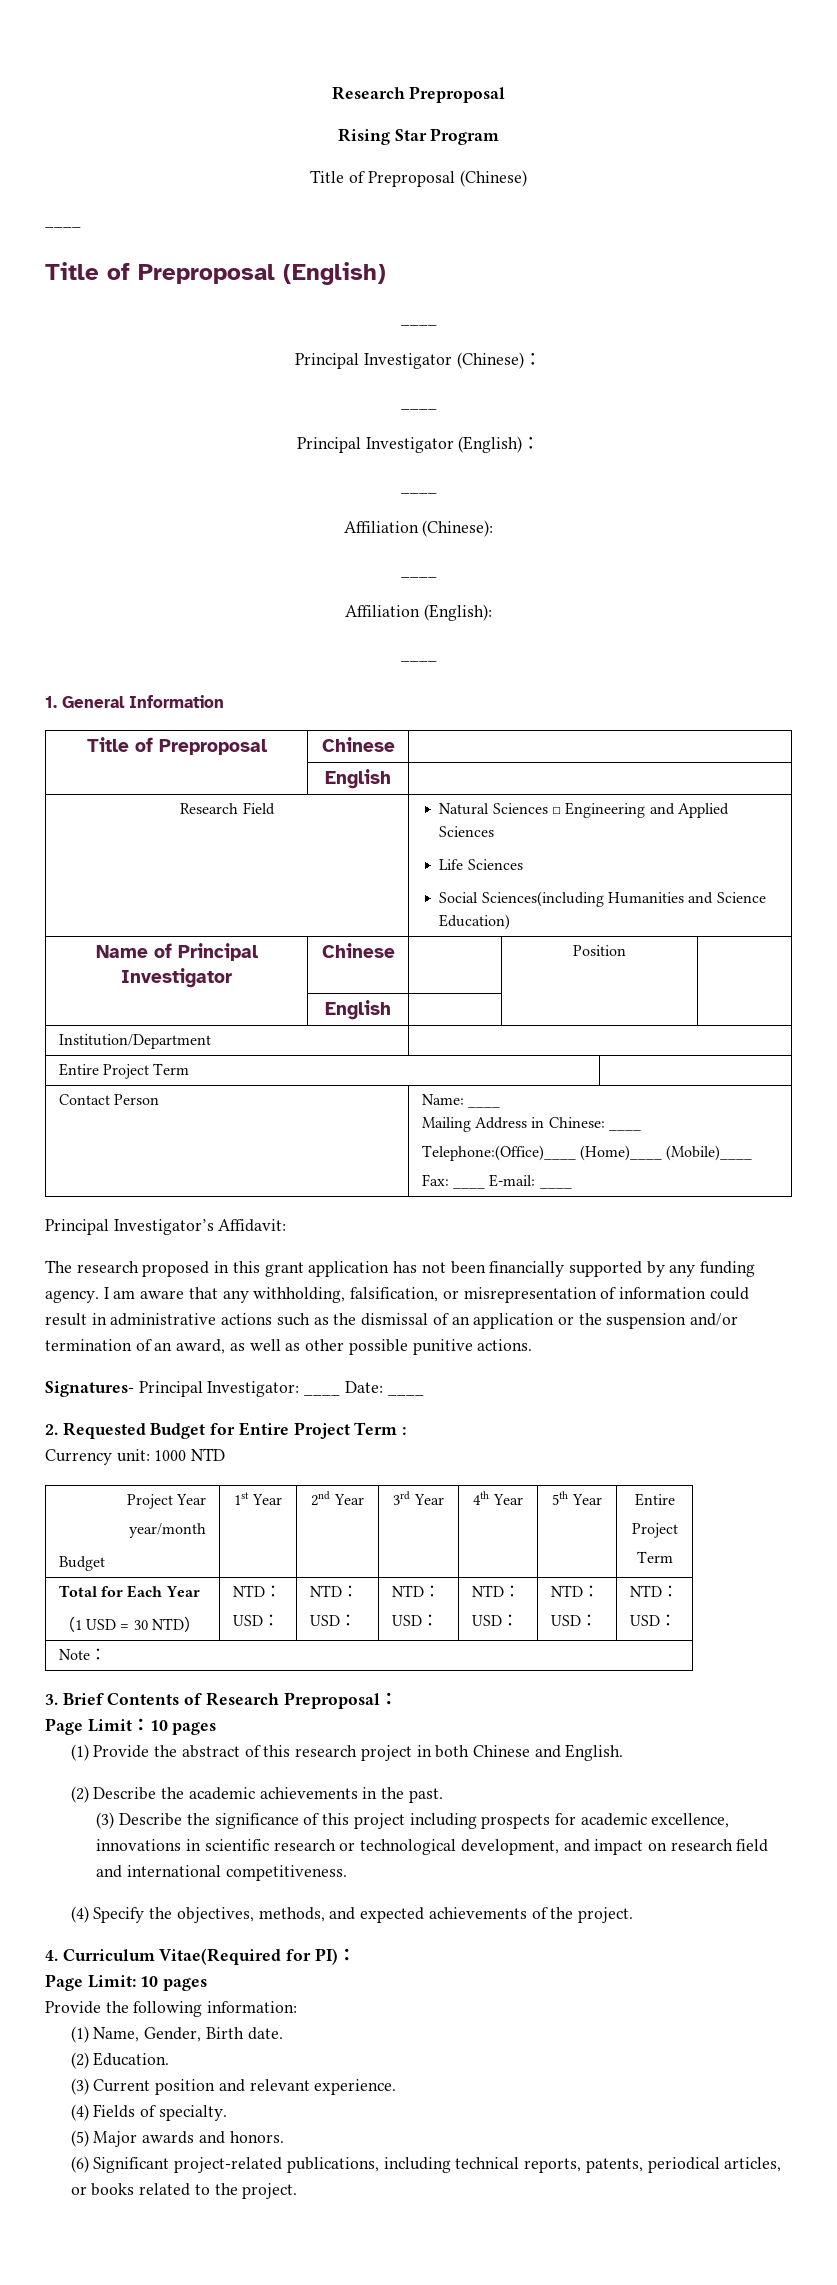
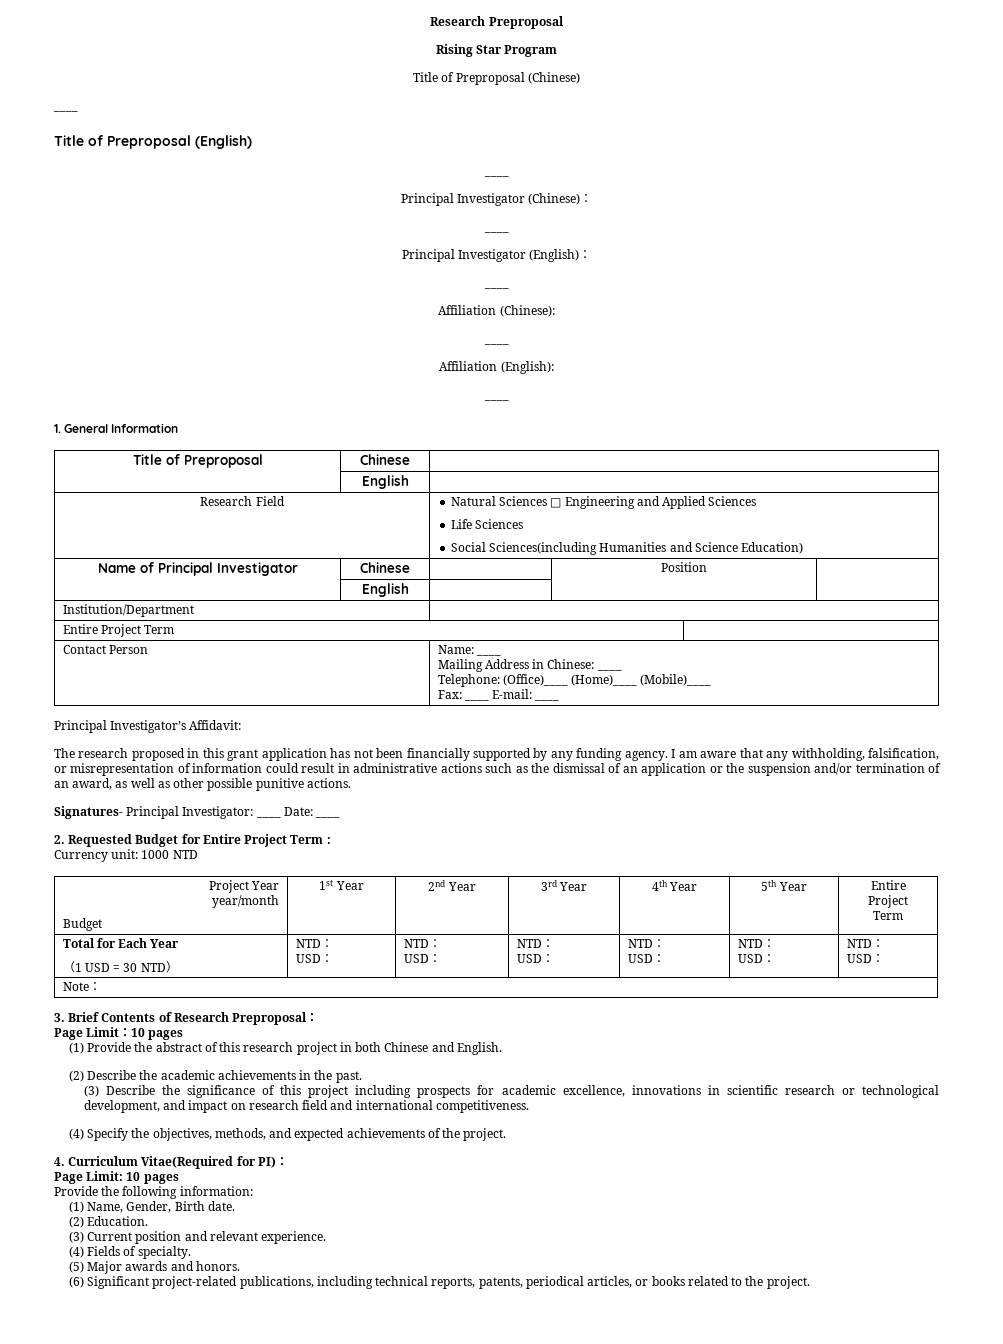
[421,1145,576,1161] Telephone:(Office)____ -> [437,674,568,687] Telephone: (Office)____

